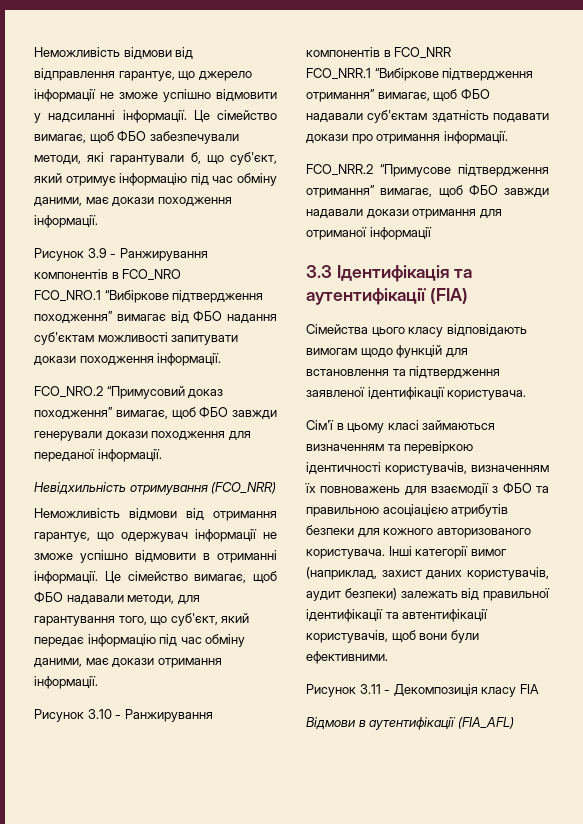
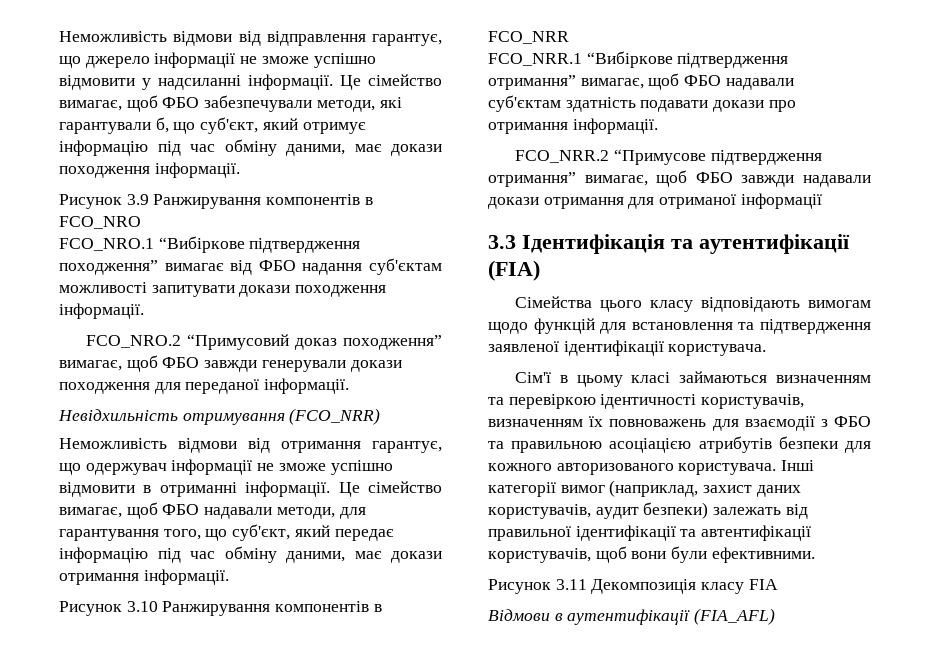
[110,253,117,258] - -> (149, 199) none
[115,714,122,719] - -> (158, 606) none
[384,689,391,694] - -> (587, 584) none

